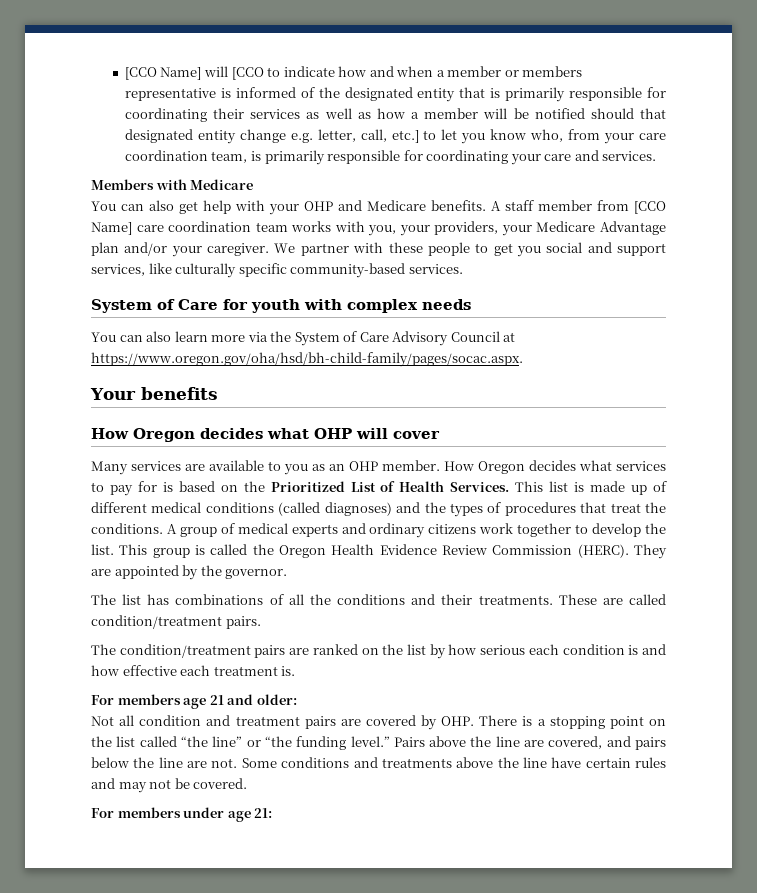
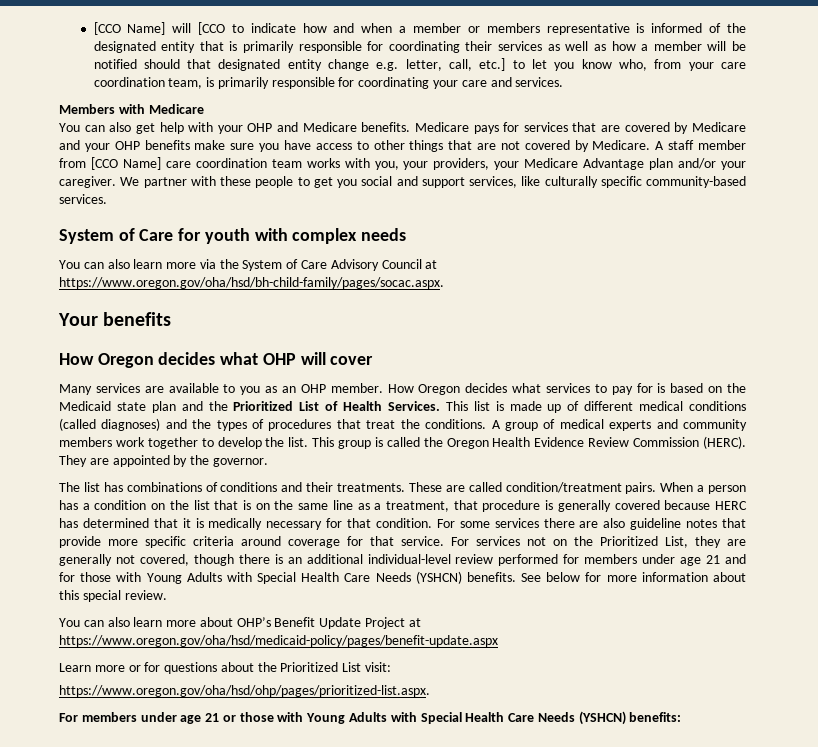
(486, 205) none -> [414,122,747,134] [59,140,651,152] Medicare pays for services that are covered by Medicare and your OHP benefits make sure you have access to other things that are not covered by Medicare.
(265, 486) none -> [59,401,228,413] Medicaid state plan and the
[369,523,477,538] ordinary citizens -> [683,419,748,431] [59,437,112,447] community members
[288,594,331,605] all the -> (218, 487) none
[91,644,666,659] [91,665,296,676] [91,694,297,709] [91,715,666,730] [91,736,666,750] [91,757,666,768] [91,778,248,793] [91,807,273,822] // The condition/treatment pairs are ranked on the list by how serious each condition is and how effective each treatment is. // For members age 21 and older: // Not all condition and treatment pairs are covered by OHP. There is a stopping point on the list called “the line” or “the funding level.” Pairs above the line are covered, and pairs below the line are not. Some conditions and treatments above the line have certain rules and may not be covered. // For members under age 21: -> [660,482,746,494] [59,500,747,512] [59,518,747,530] [59,536,746,548] [59,554,746,566] [59,571,746,584] [59,590,167,602] [59,617,421,629] [59,635,498,647] [59,662,392,674] [59,685,430,697] [59,711,682,725] When a person has a condition on the list that is on the same line as a treatment, that procedure is generally covered because HERC has determined that it is medically necessary for that condition. For some services there are also guideline notes that provide more specific criteria around coverage for that service. For services not on the Prioritized List, they are generally not covered, though there is an additional individual-level review performed for members under age 21 and for those with Young Adults with Special Health Care Needs (YSHCN) benefits. See below for more information about this special review. // You can also learn more about OHP’s Benefit Update Project at https://www.oregon.gov/oha/hsd/medicaid-policy/pages/benefit-update.aspx // Learn more or for questions about the Prioritized List visit: // https://www.oregon.gov/oha/hsd/ohp/pages/prioritized-list.aspx. // For members under age 21 or those with Young Adults with Special Health Care Needs (YSHCN) benefits:

